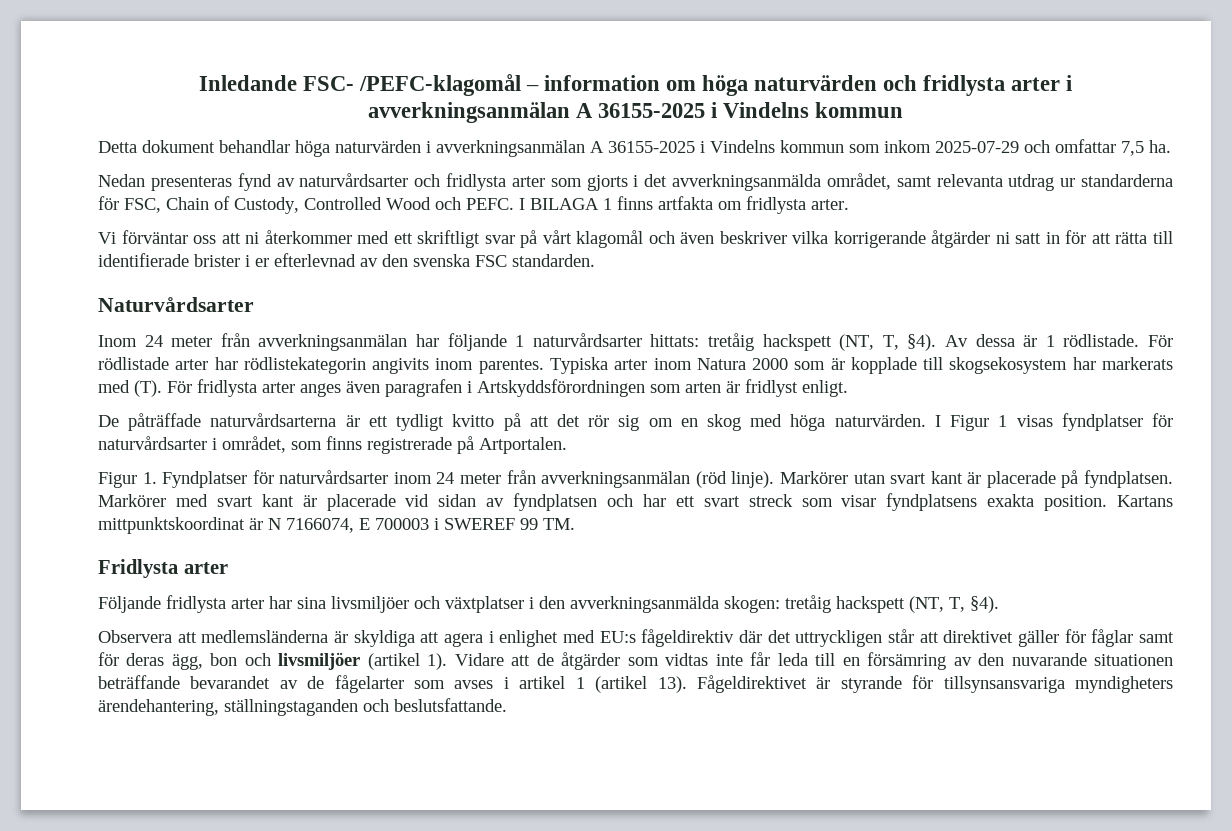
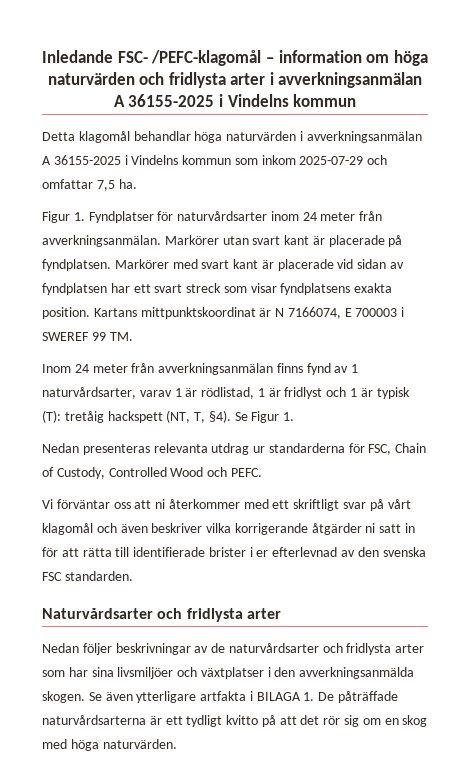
[142,140,215,153] dokument -> [78,131,130,143] klagomål
[98,173,932,191] Nedan presenteras fynd av naturvårdsarter och fridlysta arter som gjorts i det avverkningsanmälda området, samt -> [42,211,383,223] [42,235,403,247] [42,259,405,271] [42,283,393,295] [42,307,405,319] [42,332,133,341] [42,363,359,375] [42,387,410,399] [42,410,295,423] [42,443,150,455] Figur 1. Fyndplatser för naturvårdsarter inom 24 meter från avverkningsanmälan. Markörer utan svart kant är placerade på fyndplatsen. Markörer med svart kant är placerade vid sidan av fyndplatsen har ett svart streck som visar fyndplatsens exakta position. Kartans mittpunktskoordinat är N 7166074, E 700003 i SWEREF 99 TM. // Inom 24 meter från avverkningsanmälan finns fynd av 1 naturvårdsarter, varav 1 är rödlistad, 1 är fridlyst och 1 är typisk (T): tretåig hackspett (NT, T, §4). Se Figur 1. // Nedan presenteras
[519,196,849,214] I BILAGA 1 finns artfakta om fridlysta arter. -> (262, 472) none
[98,333,1174,351] [98,357,1174,374] [98,379,848,397] // Inom 24 meter från avverkningsanmälan har följande 1 naturvårdsarter hittats: tretåig hackspett (NT, T, §4). Av dessa är 1 rödlistade. För rödlistade arter har rödlistekategorin angivits inom parentes. Typiska arter inom Natura 2000 som är kopplade till skogsekosystem har markerats med (T). För fridlysta arter anges även paragrafen i Artskyddsförordningen som arten är fridlyst enligt. // -> [157,608,281,622] [42,643,425,655] [42,667,415,679] [42,691,315,703] och fridlysta arter // Nedan följer beskrivningar av de naturvårdsarter och fridlysta arter som har sina livsmiljöer och växtplatser i den avverkningsanmälda skogen. Se även ytterligare artfakta i BILAGA 1.
[934,413,1174,431] [98,436,567,454] [98,470,1173,488] [98,493,1173,511] [98,517,575,534] [98,559,228,578] [98,595,999,613] [98,629,1174,647] [98,652,1174,670] [98,675,1173,693] [98,698,507,716] I Figur 1 visas fyndplatser för naturvårdsarter i området, som finns registrerade på Artportalen. // Figur 1. Fyndplatser för naturvårdsarter inom 24 meter från avverkningsanmälan (röd linje). Markörer utan svart kant är placerade på fyndplatsen. Markörer med svart kant är placerade vid sidan av fyndplatsen och har ett svart streck som visar fyndplatsens exakta position. Kartans mittpunktskoordinat är N 7166074, E 700003 i SWEREF 99 TM. // Fridlysta arter // Följande fridlysta arter har sina livsmiljöer och växtplatser i den avverkningsanmälda skogen: tretåig hackspett (NT, T, §4). // Observera att medlemsländerna är skyldiga att agera i enlighet med EU:s fågeldirektiv där det uttryckligen står att direktivet gäller för fåglar samt för deras ägg, bon och livsmiljöer (artikel 1). Vidare att de åtgärder som vidtas inte får leda till en försämring av den nuvarande situationen beträffande bevarandet av de fågelarter som avses i artikel 1 (artikel 13). Fågeldirektivet är styrande för tillsynsansvariga myndigheters ärendehantering, ställningstaganden och beslutsfattande. -> (177, 744) none

